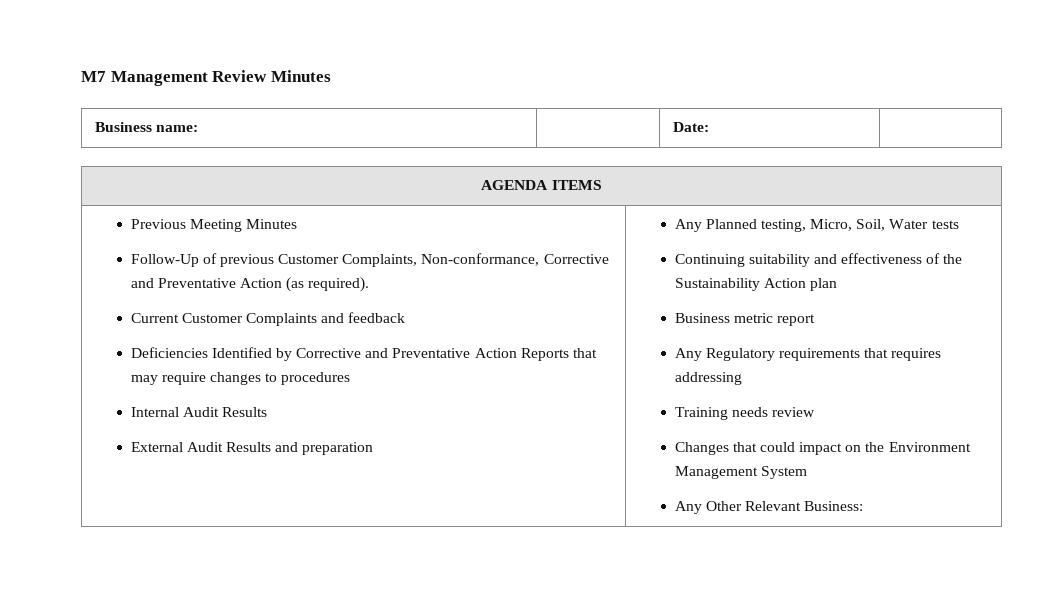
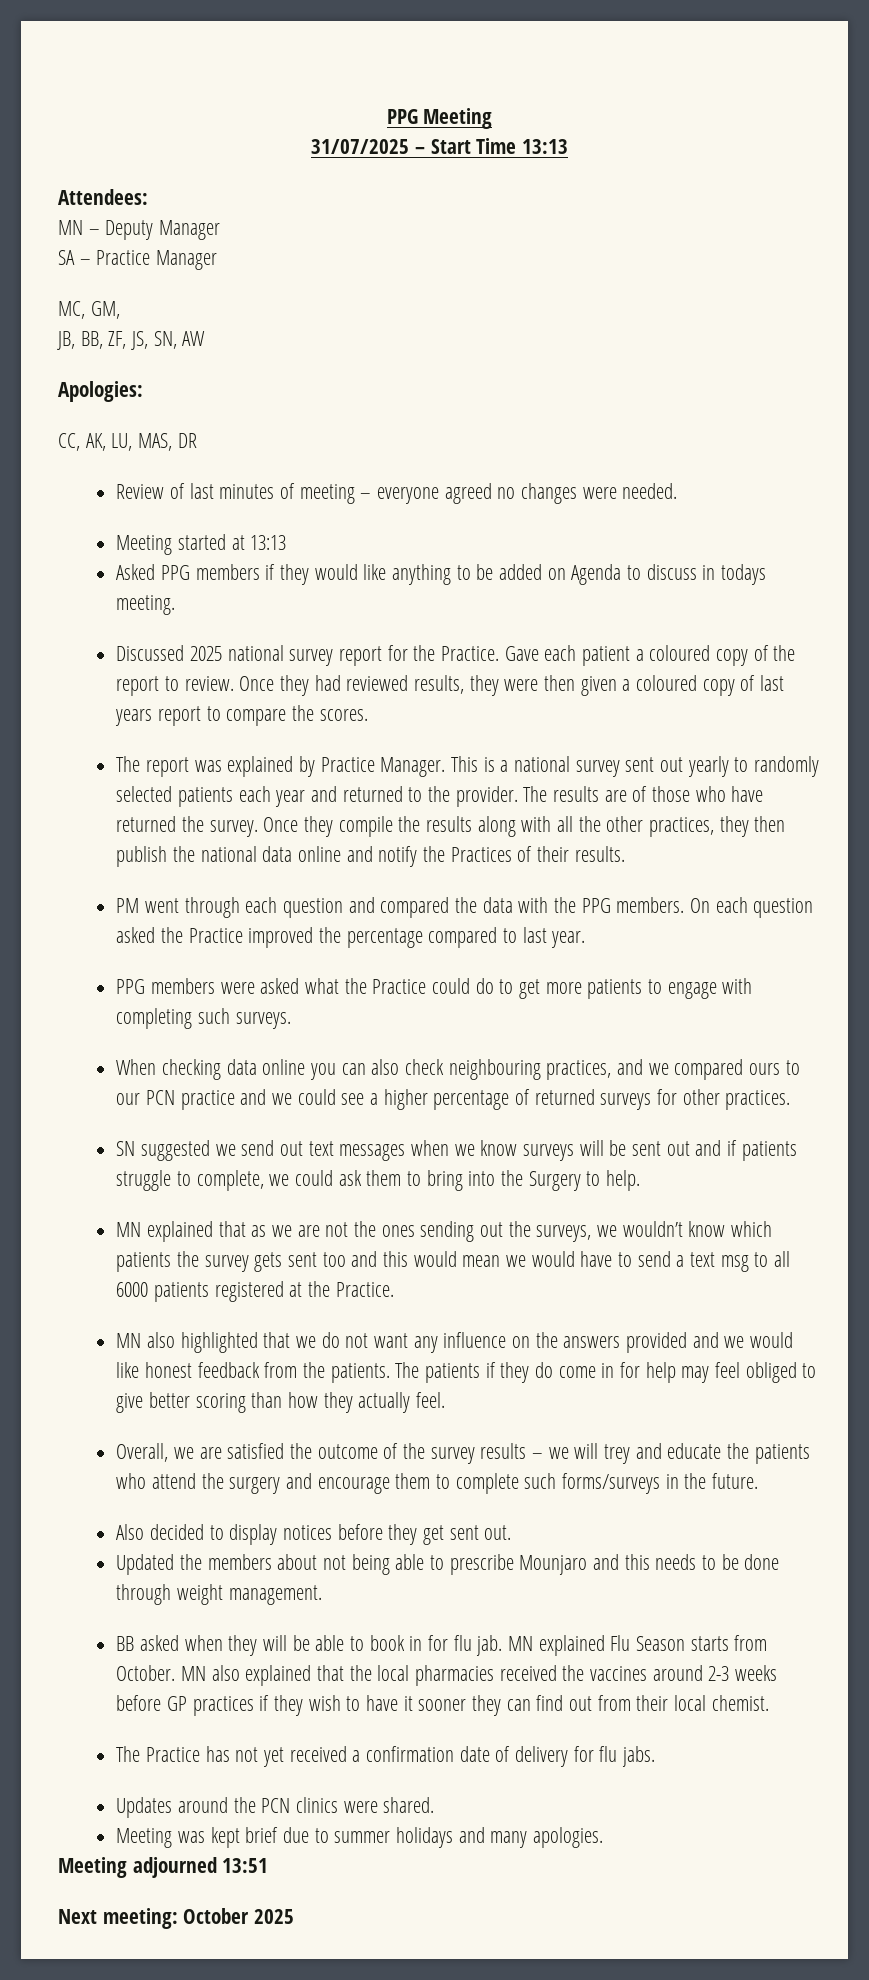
[81,70,331,86] [94,122,198,132] [672,122,709,132] [481,180,602,190] [130,219,297,232] [130,253,609,267] [130,277,370,292] [130,312,406,326] [130,347,598,361] [130,372,351,385] [130,407,267,417] [130,442,374,455] [674,219,959,232] [674,253,963,267] [674,278,837,291] [674,313,815,326] [674,348,942,361] [674,372,742,385] [674,407,815,420] [674,442,971,455] [674,466,807,479] [674,501,864,514] M7 Management Review Minutes // Business name: | | Date: | // AGENDA ITEMS // Previous Meeting Minutes // Follow-Up of previous Customer Complaints, Non-conformance, Corrective and Preventative Action (as required). // Current Customer Complaints and feedback // Deficiencies Identified by Corrective and Preventative Action Reports that may require changes to procedures // Internal Audit Results // External Audit Results and preparation | Any Planned testing, Micro, Soil, Water tests // Continuing suitability and effectiveness of the Sustainability Action plan // Business metric report // Any Regulatory requirements that requires addressing // Training needs review // Changes that could impact on the Environment Management System // Any Other Relevant Business: -> [386,108,493,129] [311,138,568,154] [58,189,148,205] [58,220,221,240] [58,250,218,270] [58,301,120,319] [57,331,206,350] [58,381,143,402] [58,433,197,451] [116,483,678,504] [116,534,287,555] [116,564,766,585] [116,595,176,615] [116,645,796,666] [116,675,784,696] [115,705,368,726] [116,756,819,777] [116,786,764,807] [116,816,786,837] [116,846,625,867] [116,897,814,918] [116,927,586,948] [116,978,753,999] [116,1008,291,1029] [116,1059,800,1080] [116,1089,791,1110] [116,1140,797,1161] [116,1170,640,1191] [116,1221,772,1242] [116,1251,790,1272] [116,1281,394,1302] [116,1332,793,1353] [116,1362,817,1383] [116,1392,445,1413] [116,1443,810,1464] [116,1473,758,1494] [116,1524,512,1545] [116,1554,780,1575] [116,1584,322,1605] [116,1635,768,1656] [116,1665,777,1686] [116,1695,769,1716] [116,1746,655,1767] [116,1797,435,1818] [116,1827,603,1848] [58,1857,269,1878] [58,1908,295,1929] PPG Meeting // 31/07/2025 – Start Time 13:13 // Attendees: // MN – Deputy Manager // SA – Practice Manager // MC, GM, // JB, BB, ZF, JS, SN, AW // Apologies: // CC, AK, LU, MAS, DR // Review of last minutes of meeting – everyone agreed no changes were needed. // Meeting started at 13:13 // Asked PPG members if they would like anything to be added on Agenda to discuss in todays meeting. // Discussed 2025 national survey report for the Practice. Gave each patient a coloured copy of the report to review. Once they had reviewed results, they were then given a coloured copy of last years report to compare the scores. // The report was explained by Practice Manager. This is a national survey sent out yearly to randomly selected patients each year and returned to the provider. The results are of those who have returned the survey. Once they compile the results along with all the other practices, they then publish the national data online and notify the Practices of their results. // PM went through each question and compared the data with the PPG members. On each question asked the Practice improved the percentage compared to last year. // PPG members were asked what the Practice could do to get more patients to engage with completing such surveys. // When checking data online you can also check neighbouring practices, and we compared ours to our PCN practice and we could see a higher percentage of returned surveys for other practices. // SN suggested we send out text messages when we know surveys will be sent out and if patients struggle to complete, we could ask them to bring into the Surgery to help. // MN explained that as we are not the ones sending out the surveys, we wouldn’t know which patients the survey gets sent too and this would mean we would have to send a text msg to all 6000 patients registered at the Practice. // MN also highlighted that we do not want any influence on the answers provided and we would like honest feedback from the patients. The patients if they do come in for help may feel obliged to give better scoring than how they actually feel. // Overall, we are satisfied the outcome of the survey results – we will trey and educate the patients who attend the surgery and encourage them to complete such forms/surveys in the future. // Also decided to display notices before they get sent out. // Updated the members about not being able to prescribe Mounjaro and this needs to be done through weight management. // BB asked when they will be able to book in for flu jab. MN explained Flu Season starts from October. MN also explained that the local pharmacies received the vaccines around 2-3 weeks before GP practices if they wish to have it sooner they can find out from their local chemist. // The Practice has not yet received a confirmation date of delivery for flu jabs. // Updates around the PCN clinics were shared. // Meeting was kept brief due to summer holidays and many apologies. // Meeting adjourned 13:51 // Next meeting: October 2025

